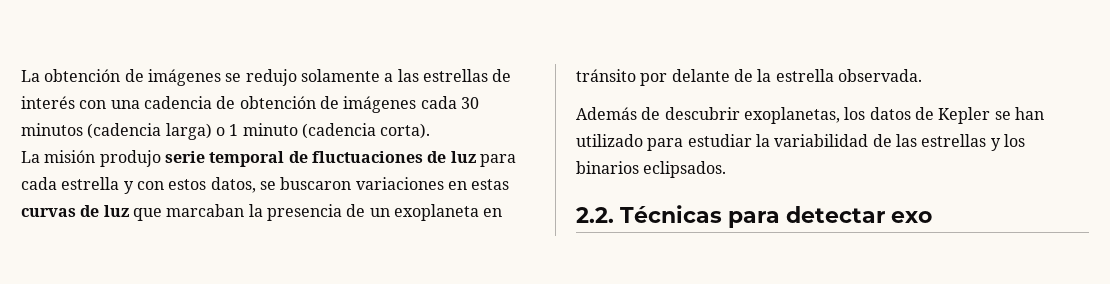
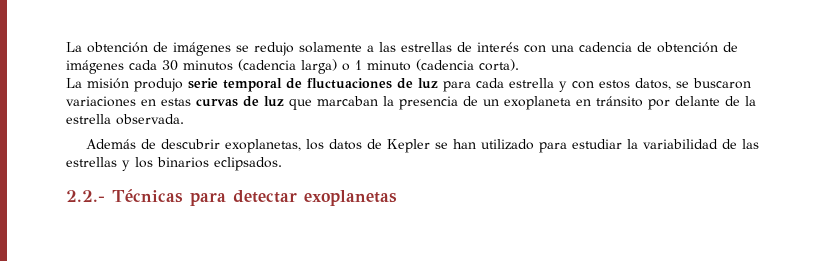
[576,207,614,223] 2.2. -> [66,190,105,202] 2.2.-
[891,211,932,223] exo -> [304,190,397,206] exoplanetas

